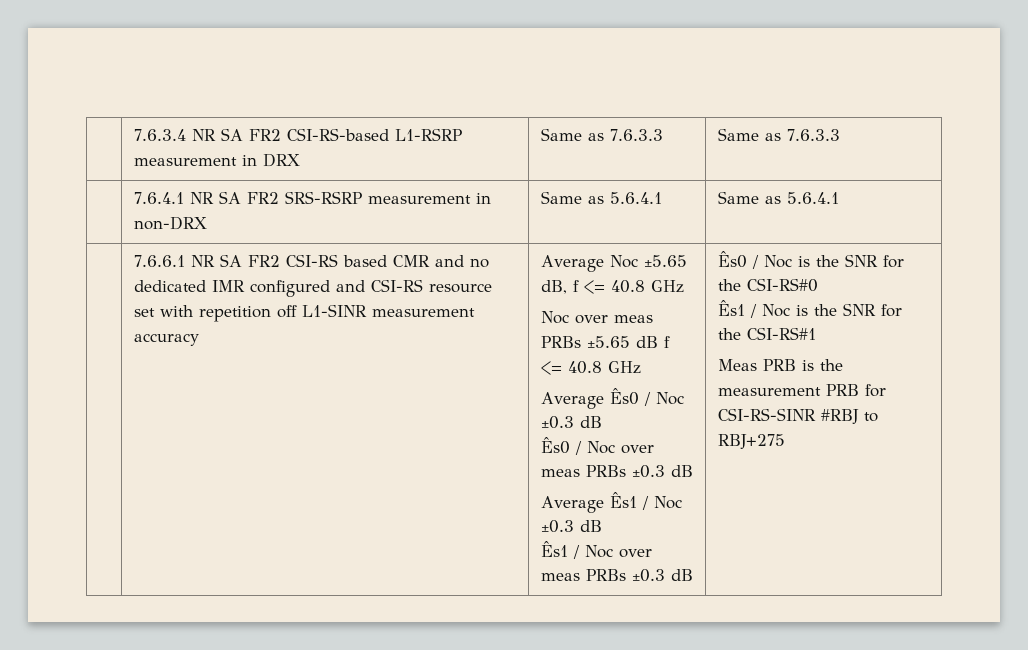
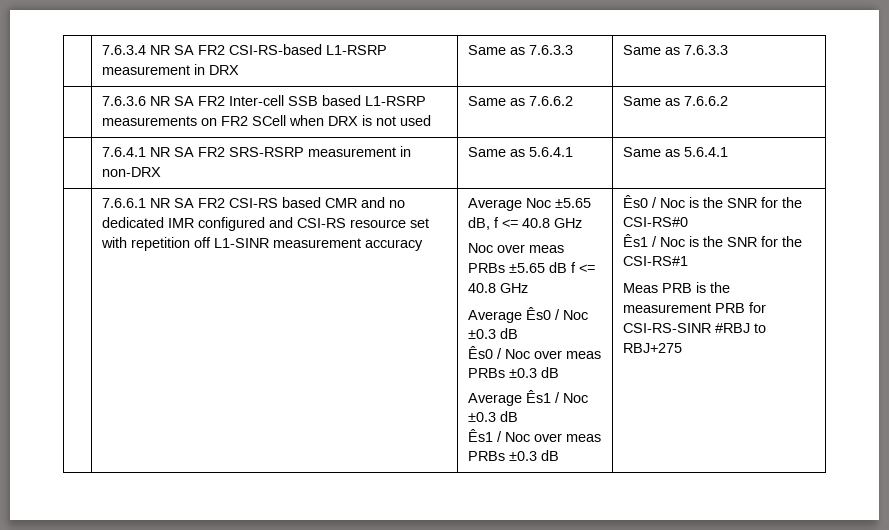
(840, 135) none -> [101,95,426,106] [101,115,431,126] [467,96,573,106] [622,96,728,106] // | 7.6.3.6 NR SA FR2 Inter-cell SSB based L1-RSRP measurements on FR2 SCell when DRX is not used | Same as 7.6.6.2 | Same as 7.6.6.2

